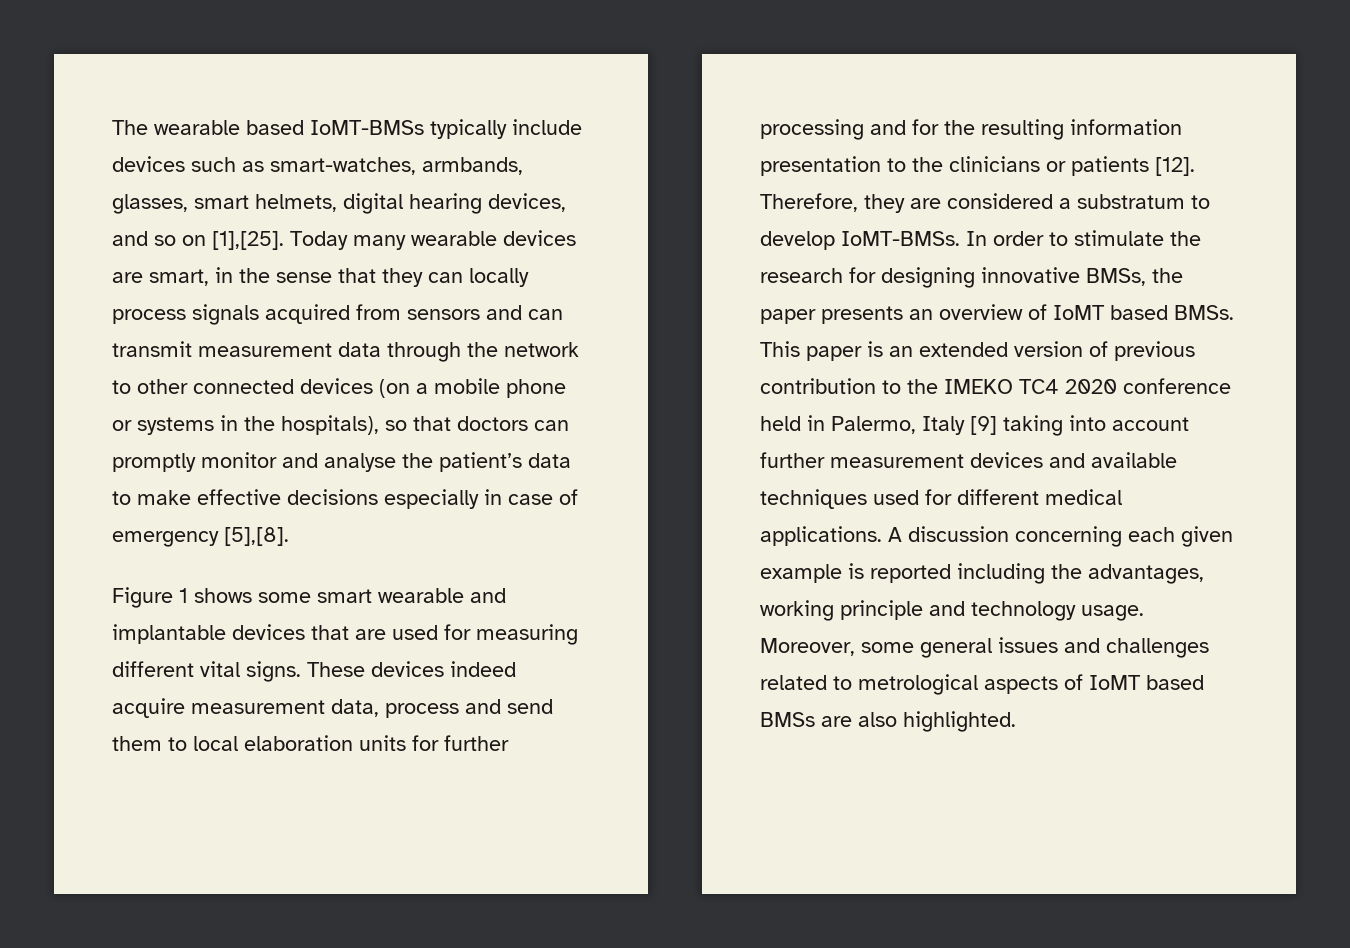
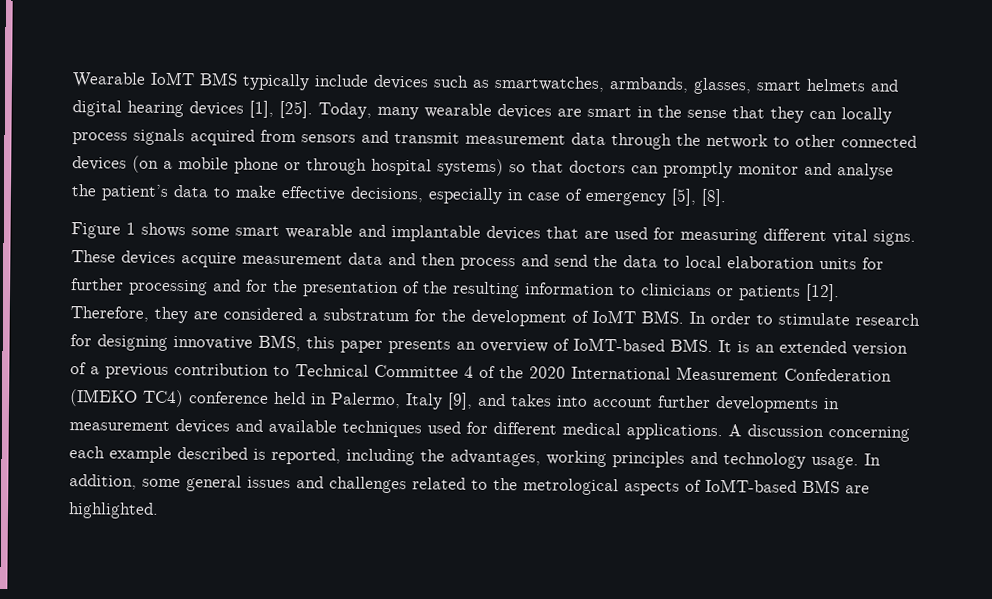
[112,120,424,135] The wearable based IoMT-BMSs -> [72,71,238,88] Wearable IoMT BMS
[270,157,416,175] smart-watches, -> [494,75,605,92] smartwatches,
[255,193,566,214] [112,231,348,250] helmets, digital hearing devices, and so on [1],[25]. Today -> [806,78,899,92] [72,100,372,119] helmets and digital hearing devices [1], [25]. Today,
[149,269,209,286] smart, -> [587,106,632,118] smart
[528,309,563,320] can -> (389, 136) none
[137,415,379,435] systems in the hospitals), -> [306,158,504,177] through hospital systems)
[287,489,378,505] decisions -> [350,186,424,203] decisions,
[224,527,289,546] [5],[8]. -> [671,188,727,207] [5], [8].
[450,661,516,677] indeed -> (176, 258) none
[331,699,379,717] data, -> [348,252,456,266] data and then
[112,736,162,751] them -> [593,254,658,268] the data
[981,119,1182,140] [760,156,943,176] resulting information presentation to the -> [303,281,636,299] presentation of the resulting information to
[1191,195,1210,209] [760,231,960,250] to develop IoMT-BMSs. -> [414,309,684,327] for the development of IoMT BMS.
[1170,231,1201,246] the -> (850, 319) none
[1086,268,1183,286] BMSs, the -> [258,334,335,352] BMS, this
[1053,305,1234,320] [760,341,862,361] IoMT based BMSs. This paper -> [573,337,732,353] IoMT-based BMS. It
(1108, 349) none -> [90,366,100,375] a
[907,379,1117,394] the IMEKO TC4 2020 -> [295,364,892,382] [69,389,184,408] Technical Committee 4 of the 2020 International Measurement Confederation (IMEKO TC4)
[970,415,1063,436] [9] taking -> [447,392,552,410] [9], and takes
(825, 460) none -> [715,396,840,413] developments in
[1181,526,1233,547] [760,563,951,583] given example is reported -> [109,446,341,465] example described is reported,
[840,600,923,620] principle -> [612,451,685,468] principles
[760,638,855,656] Moreover, -> [864,453,881,466] [69,474,137,490] In addition,
(852, 683) none -> [493,477,518,491] the
[1089,675,1204,690] [760,712,897,727] IoMT based BMSs are also -> [705,478,870,494] IoMT-based BMS are

